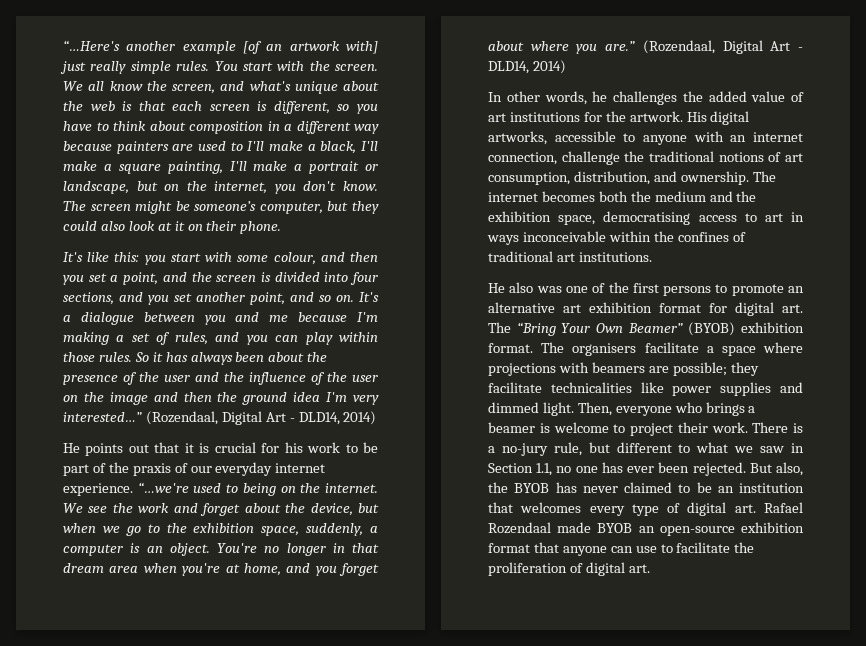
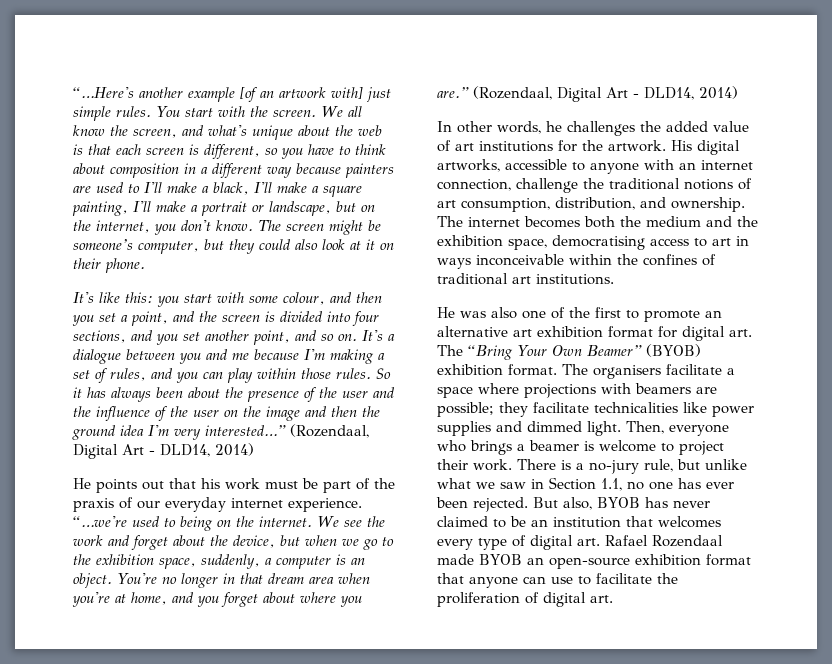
[90,61,127,74] really -> (391, 94) none
[184,442,280,453] it is crucial for -> (196, 483) none
[345,444,358,453] to -> [265,481,298,489] must
[509,282,562,293] also was -> [460,307,517,319] was also
[663,286,712,296] persons -> (621, 312) none
[616,442,691,453] different to -> [705,459,747,470] unlike
[488,482,508,493] the -> (592, 503) none

